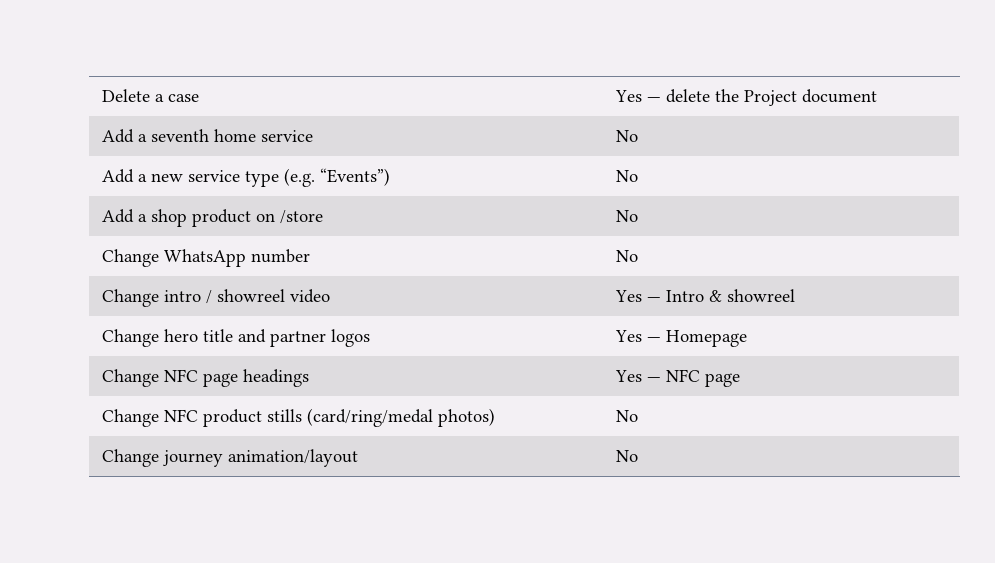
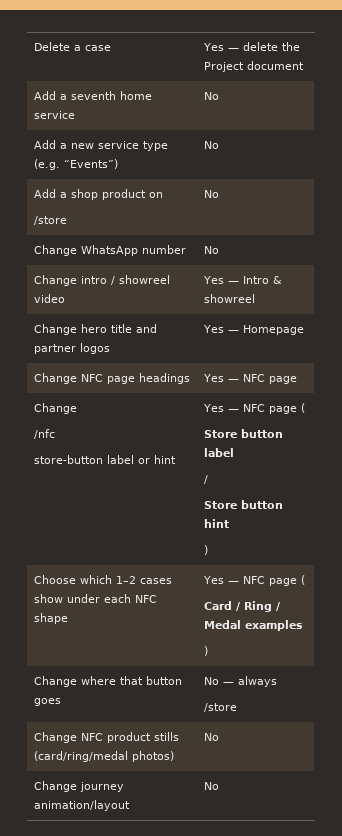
(276, 217) none -> (163, 195) //
(160, 418) none -> [33,429,55,439] [33,455,176,464] [202,403,305,414] [203,429,283,438] [203,448,234,457] [203,475,208,484] [203,500,283,509] [203,519,229,528] [203,545,208,555] [33,575,172,584] [33,594,157,603] [33,613,68,624] [202,575,305,586] [203,601,281,612] [203,620,303,631] [203,646,208,656] [33,676,182,687] [33,698,61,706] [203,676,277,687] [203,703,237,712] [33,732,77,743] // /nfc // store-button label or hint | Yes — NFC page ( // Store button label // / // Store button hint // ) // Choose which 1–2 cases show under each NFC shape | Yes — NFC page ( // Card / Ring / Medal examples // ) // Change where that button goes | No — always // /store // Change

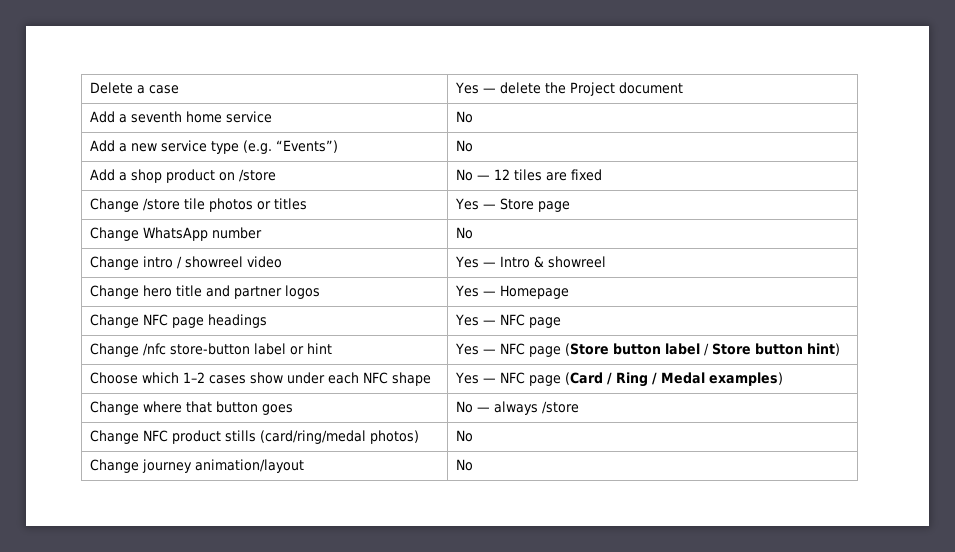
(163, 195) // -> (236, 176) none
(219, 194) none -> [477,169,603,181] [90,198,308,212] [455,198,571,212] — 12 tiles are fixed // Change /store tile photos or titles | Yes — Store page
(77, 408) // -> (140, 350) none
(55, 434) // -> (167, 349) none
[300,403,305,413] [203,429,283,438] [203,448,234,457] [203,475,208,484] [203,500,283,509] [203,519,229,528] [203,545,208,555] ( // Store button label // / // Store button hint // ) -> [565,343,841,356] (Store button label / Store button hint)
[300,575,305,585] [203,601,232,610] ( // Card -> [565,372,604,385] (Card
[244,620,303,631] [203,646,208,656] examples // ) -> [709,372,784,386] examples)
(277, 681) // -> (539, 408) none

